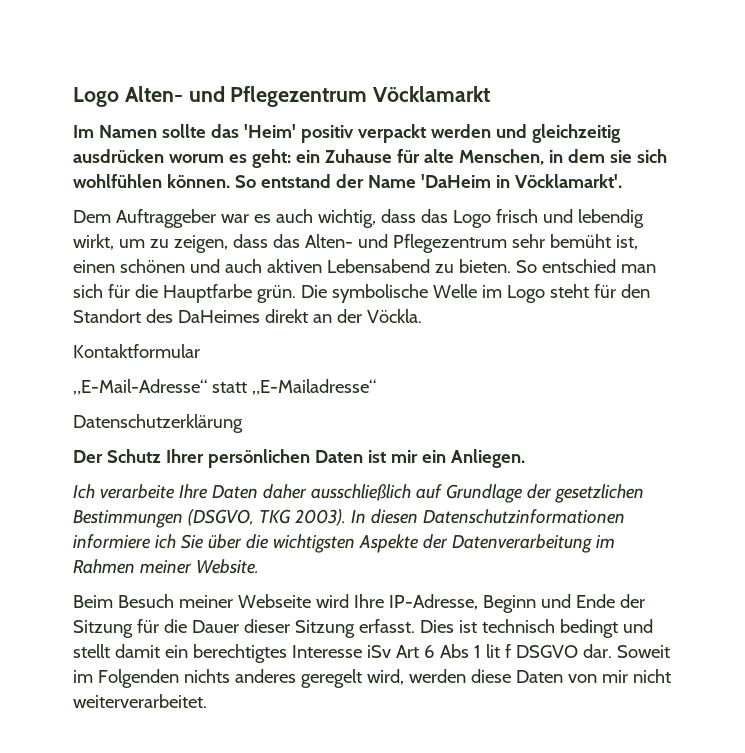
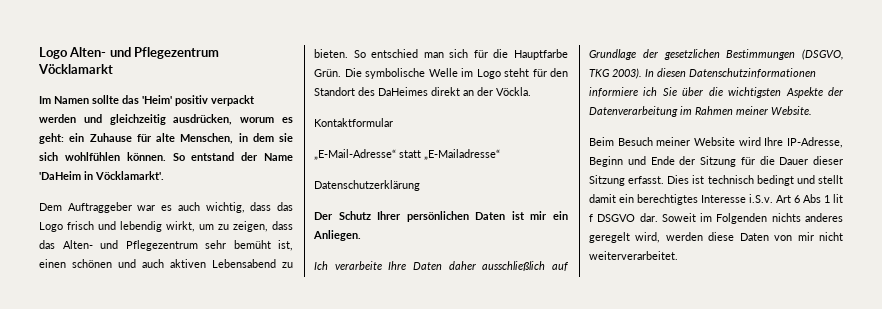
[73,149,164,163] ausdrücken -> [173,114,233,125] ausdrücken,
[256,285,296,303] grün. -> [314,69,341,77] Grün.
[237,594,311,608] Webseite -> [694,137,735,146] Website
[366,645,391,658] iSv -> [749,194,773,203] i.S.v.

